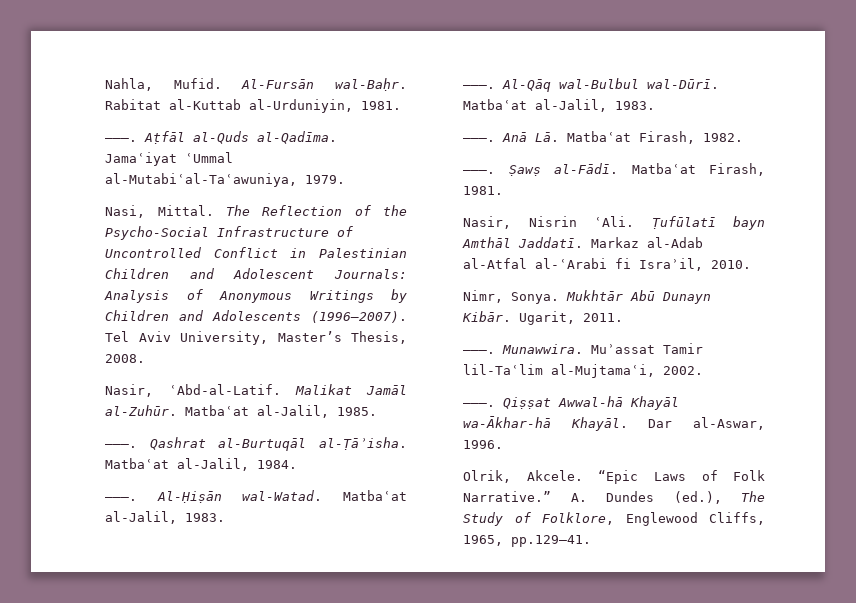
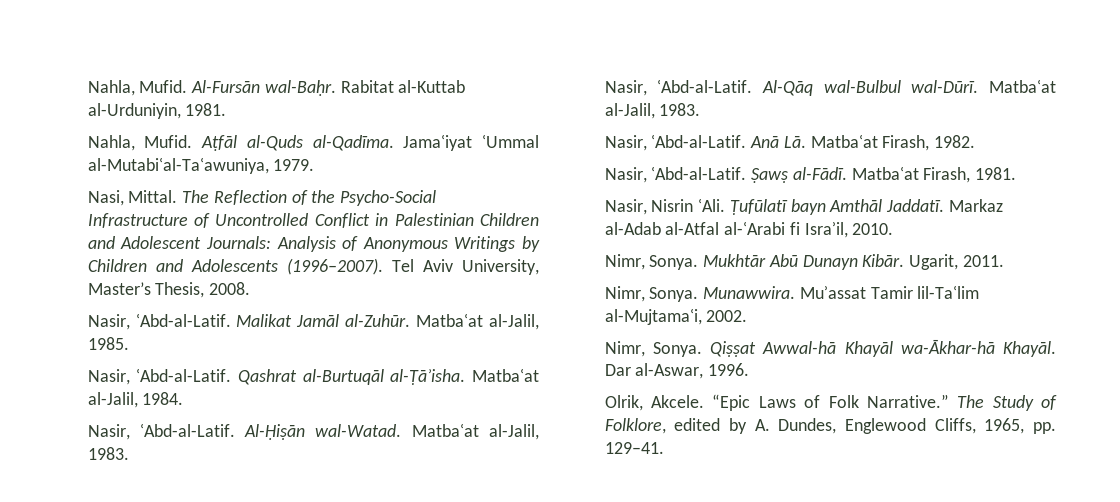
[105,138,138,142] ———. -> [87,135,193,151] Nahla, Mufid.
[105,444,138,448] ———. -> [87,369,232,385] Nasir, ʿAbd-al-Latif.
[105,497,138,501] ———. -> [87,424,235,440] Nasir, ʿAbd-al-Latif.
[463,85,496,89] ———. -> [604,80,753,96] Nasir, ʿAbd-al-Latif.
[463,138,496,142] ———. -> [604,135,747,151] Nasir, ʿAbd-al-Latif.
[463,170,496,174] ———. -> [604,167,747,183] Nasir, ʿAbd-al-Latif.
[463,350,496,354] ———. -> [604,286,699,302] Nimr, Sonya.
[463,403,496,407] ———. -> [604,341,702,357] Nimr, Sonya.
[570,491,722,504] A. Dundes (ed.), -> (949, 401) none
(615, 518) none -> [674,418,837,434] edited by A. Dundes,
[511,535,592,547] pp.129–41. -> [1033,422,1056,434] [604,442,664,454] pp. 129–41.

